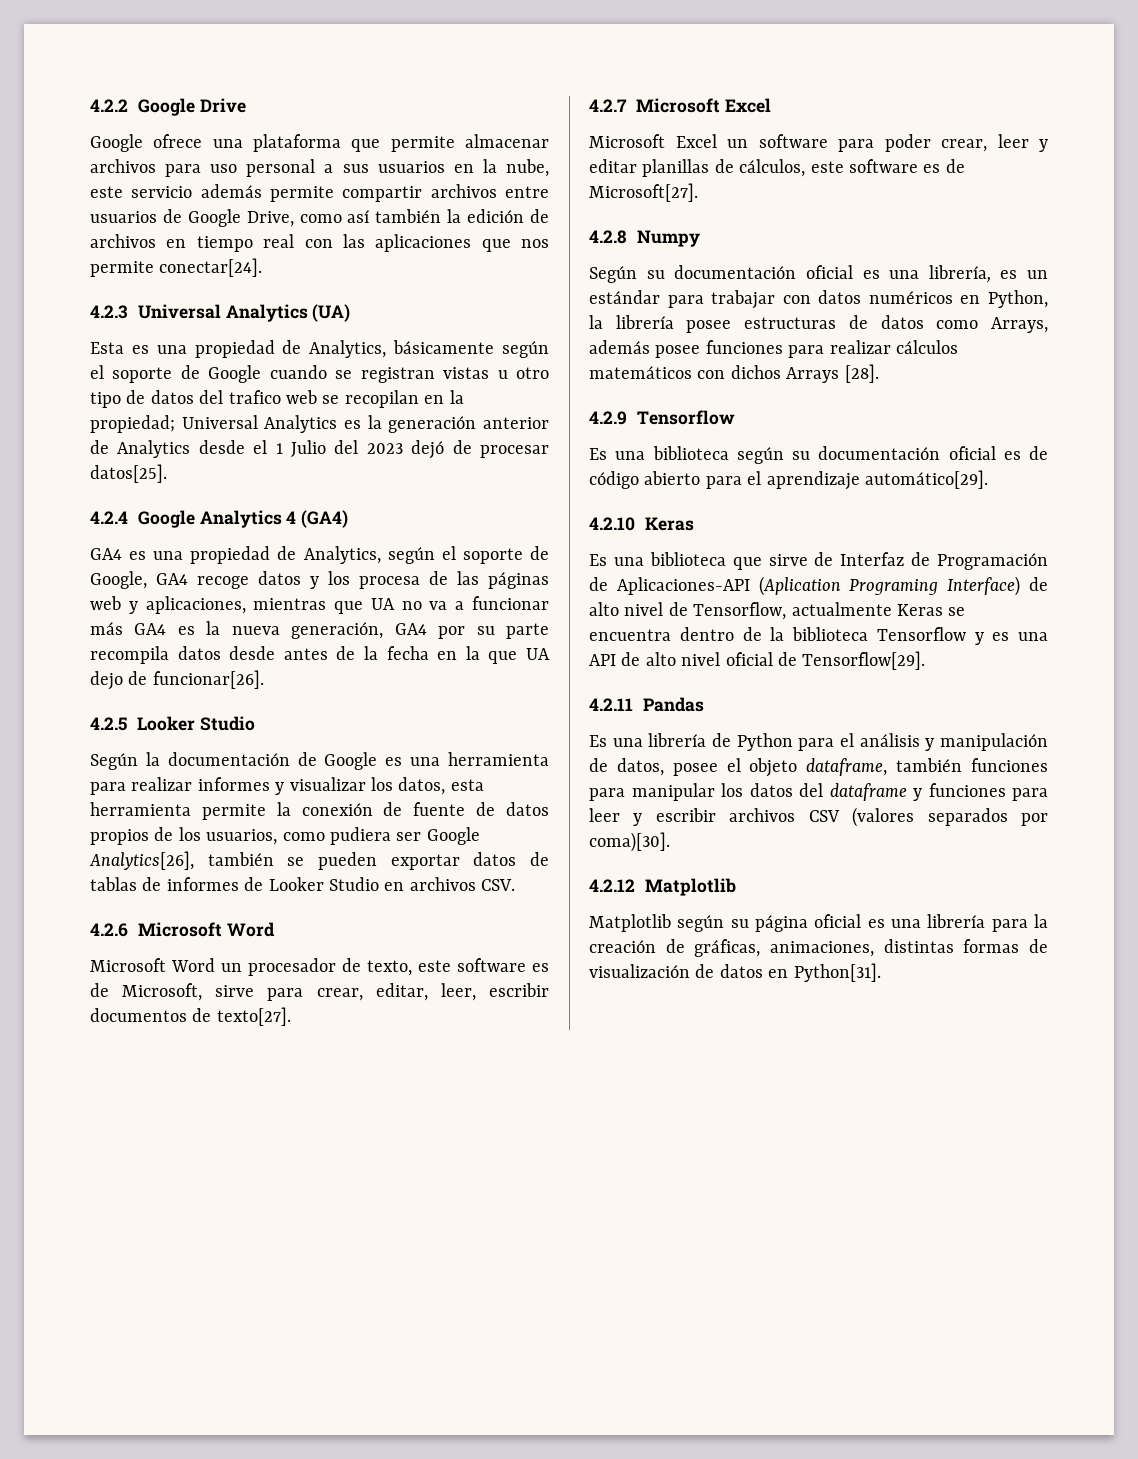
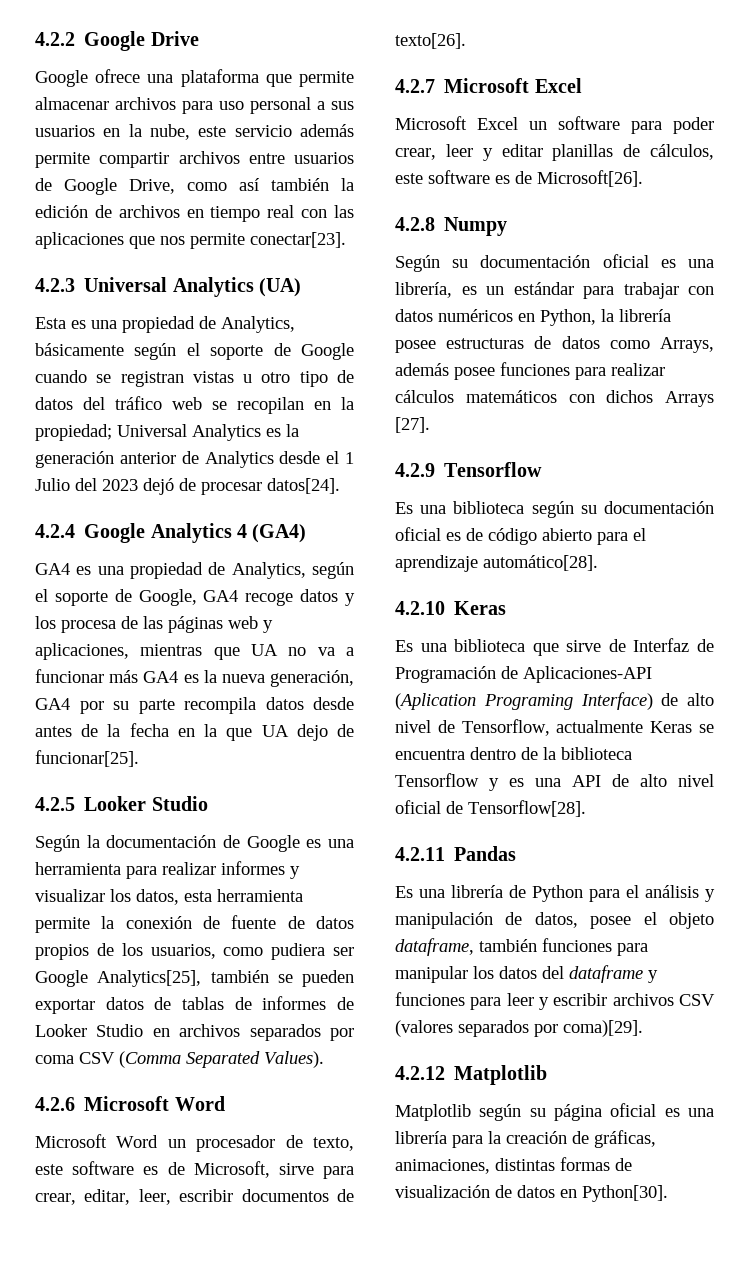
[159,258,263,277] conectar[24]. -> [250,232,346,248] conectar[23].
[228,390,281,404] trafico -> [115,396,162,410] tráfico
[90,464,167,483] datos[25]. -> [267,478,340,494] datos[24].
[152,670,264,689] funcionar[26]. -> [35,750,139,767] funcionar[25].
[89,851,194,870] Analytics[26], -> [97,970,202,987] Analytics[25],
[481,879,516,891] CSV. -> [249,1024,354,1041] [35,1051,324,1068] separados por coma CSV (Comma Separated Values).
[216,1007,291,1026] texto[27]. -> [395,33,466,49] texto[26].
[589,183,698,202] Microsoft[27]. -> [537,170,643,187] Microsoft[26].
[844,364,879,383] [28]. -> [395,417,430,433] [27].
[865,470,988,489] automático[29]. -> [483,555,598,571] automático[28].
[802,651,926,670] Tensorflow[29]. -> [468,800,586,817] Tensorflow[28].
[589,832,670,852] coma)[30]. -> [563,1020,643,1037] coma)[29].
[793,963,881,982] Python[31]. -> [582,1185,668,1202] Python[30].

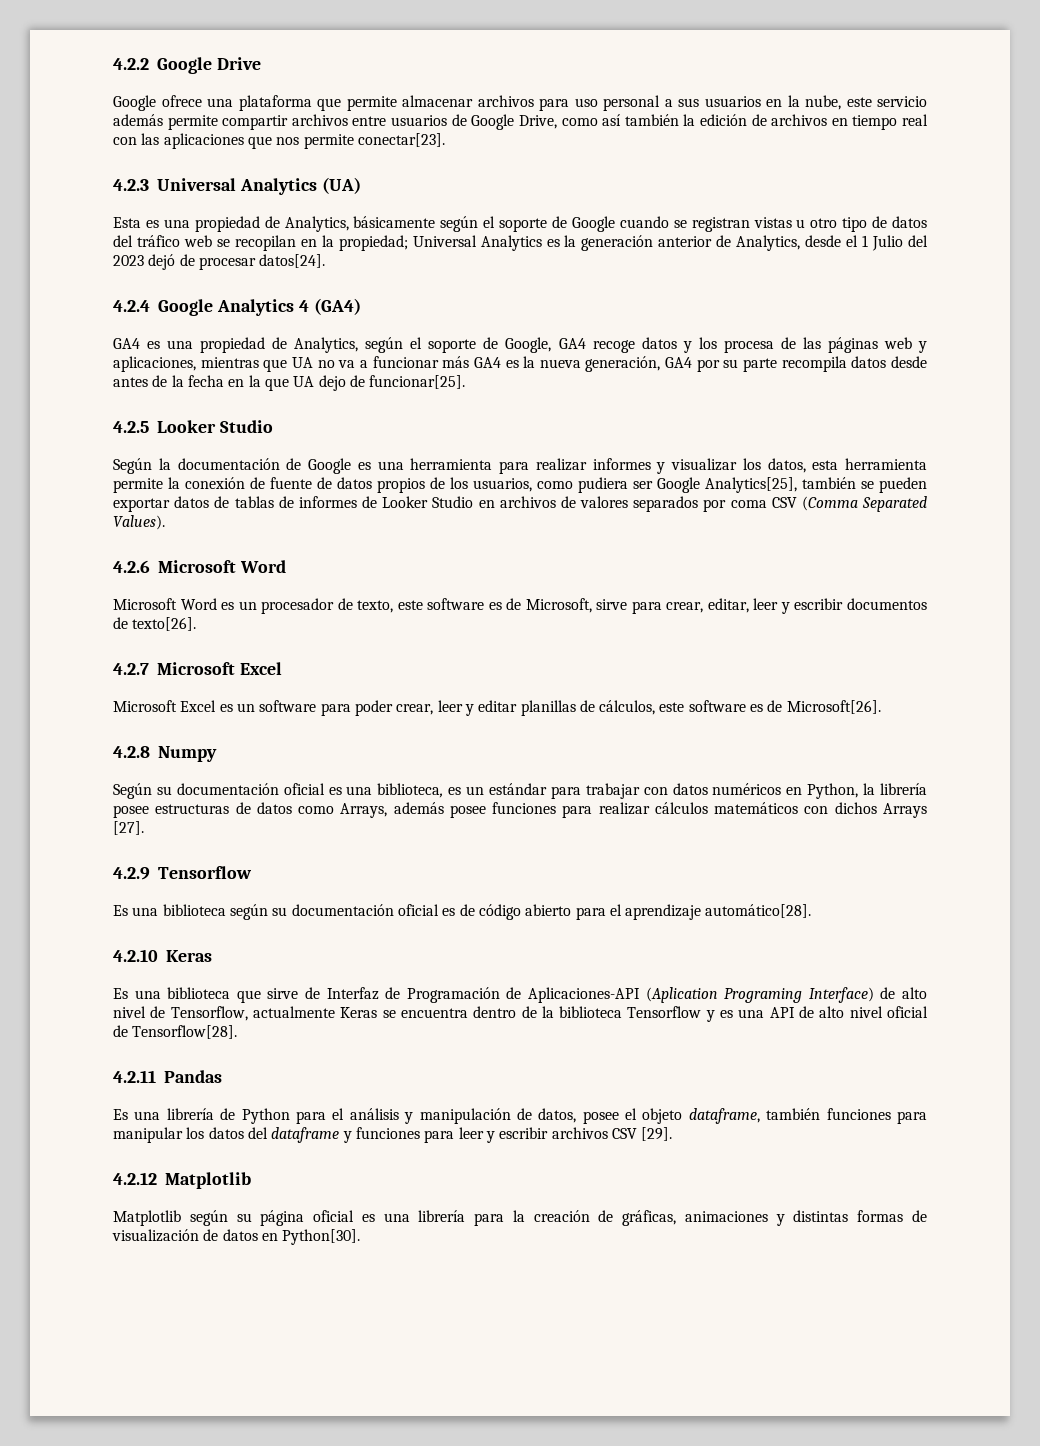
[204,451,274,468] Analytics -> [736,235,801,251] Analytics,
(241, 1030) none -> [560,496,629,508] de valores
(159, 1141) none -> [221,602,235,610] es
[138,1189,171,1205] leer, -> [753,598,790,614] leer y
(518, 123) none -> [219,704,233,712] es
[395,282,452,298] librería, -> [377,783,444,798] biblioteca,
[395,1020,643,1037] (valores separados por coma)[29]. -> [641,1127,673,1141] [29].
[395,1159,490,1174] animaciones, -> [684,1211,785,1226] animaciones y

